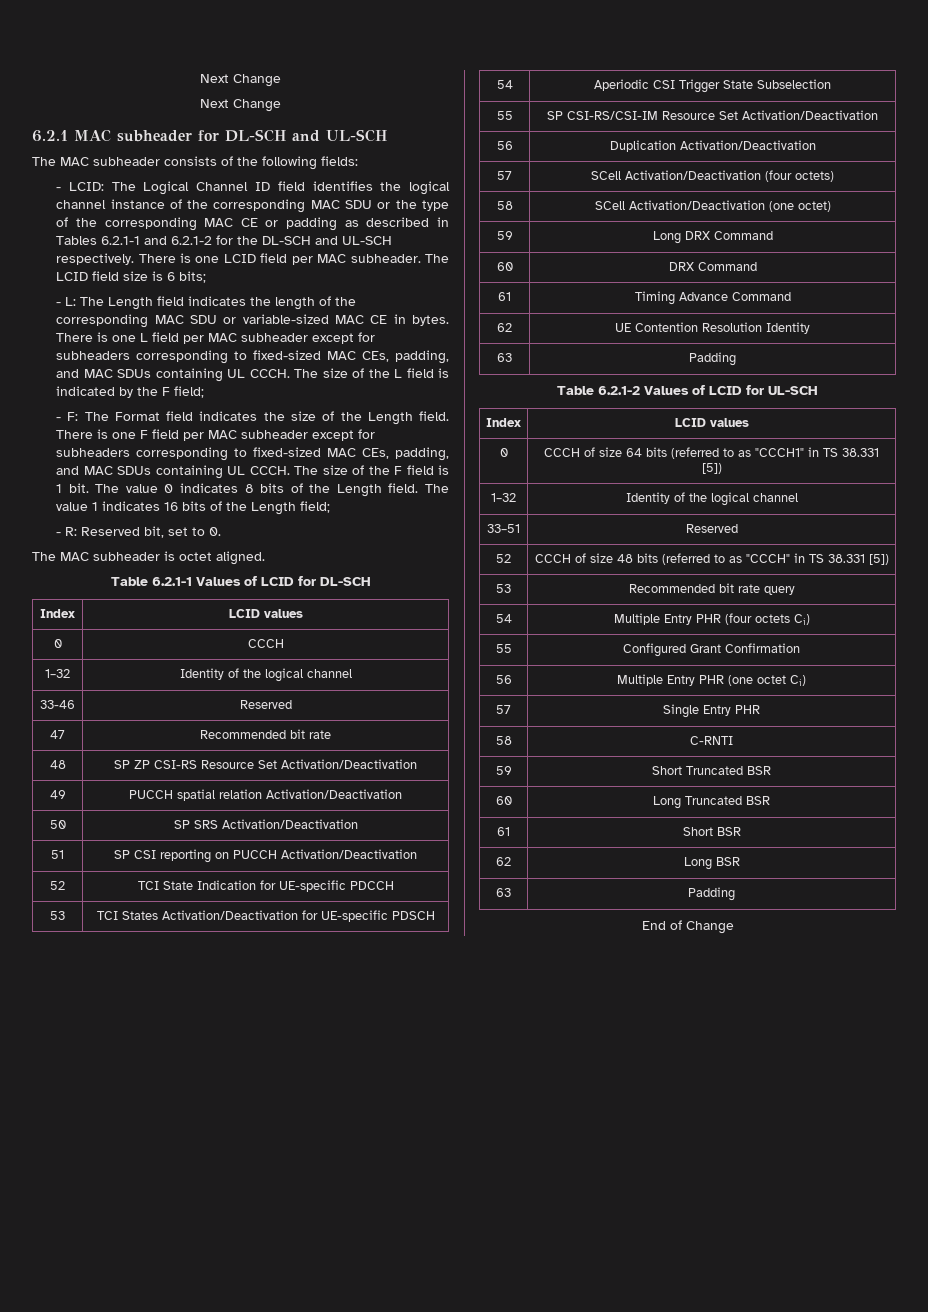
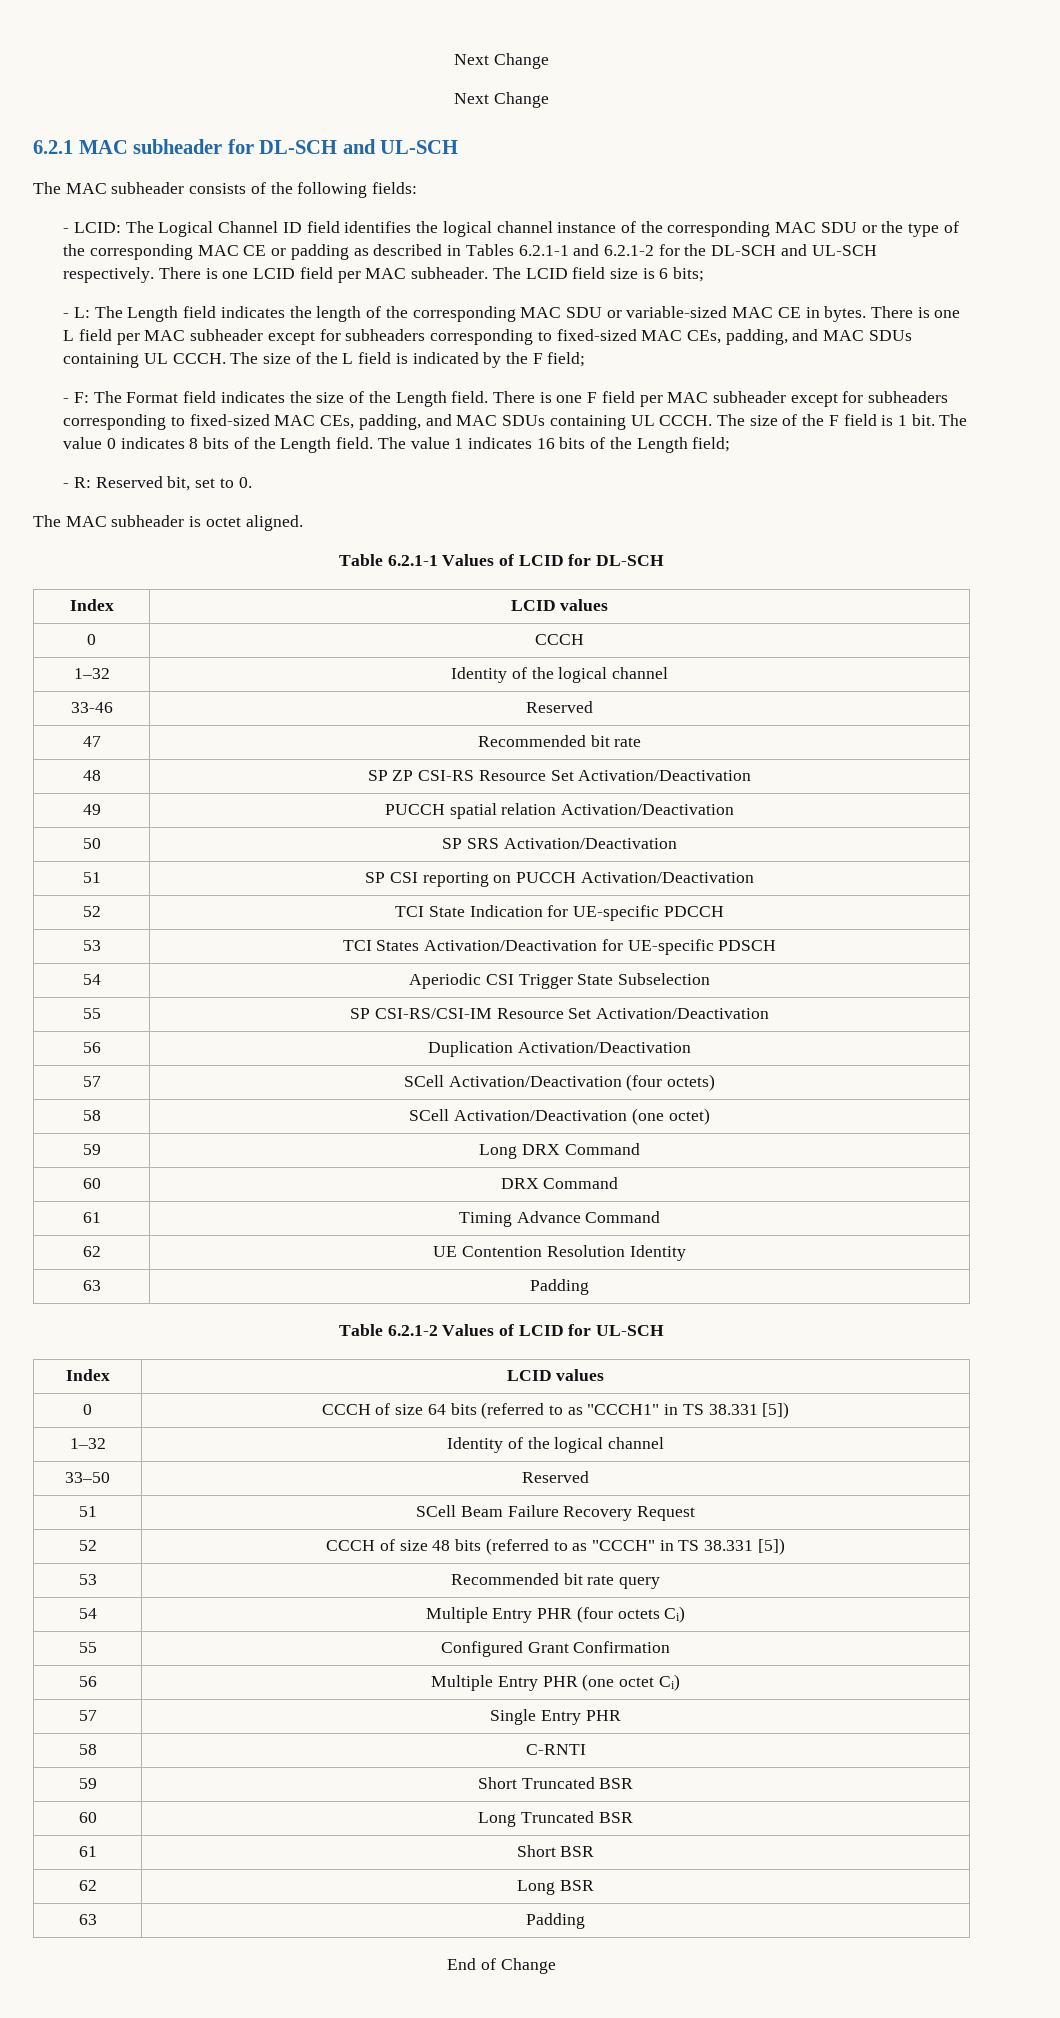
[487,524,520,533] [685,524,738,533] 33–51 | Reserved -> [65,1472,110,1483] [522,1471,589,1483] [78,1506,97,1517] [416,1505,695,1521] 33–50 | Reserved // 51 | SCell Beam Failure Recovery Request

